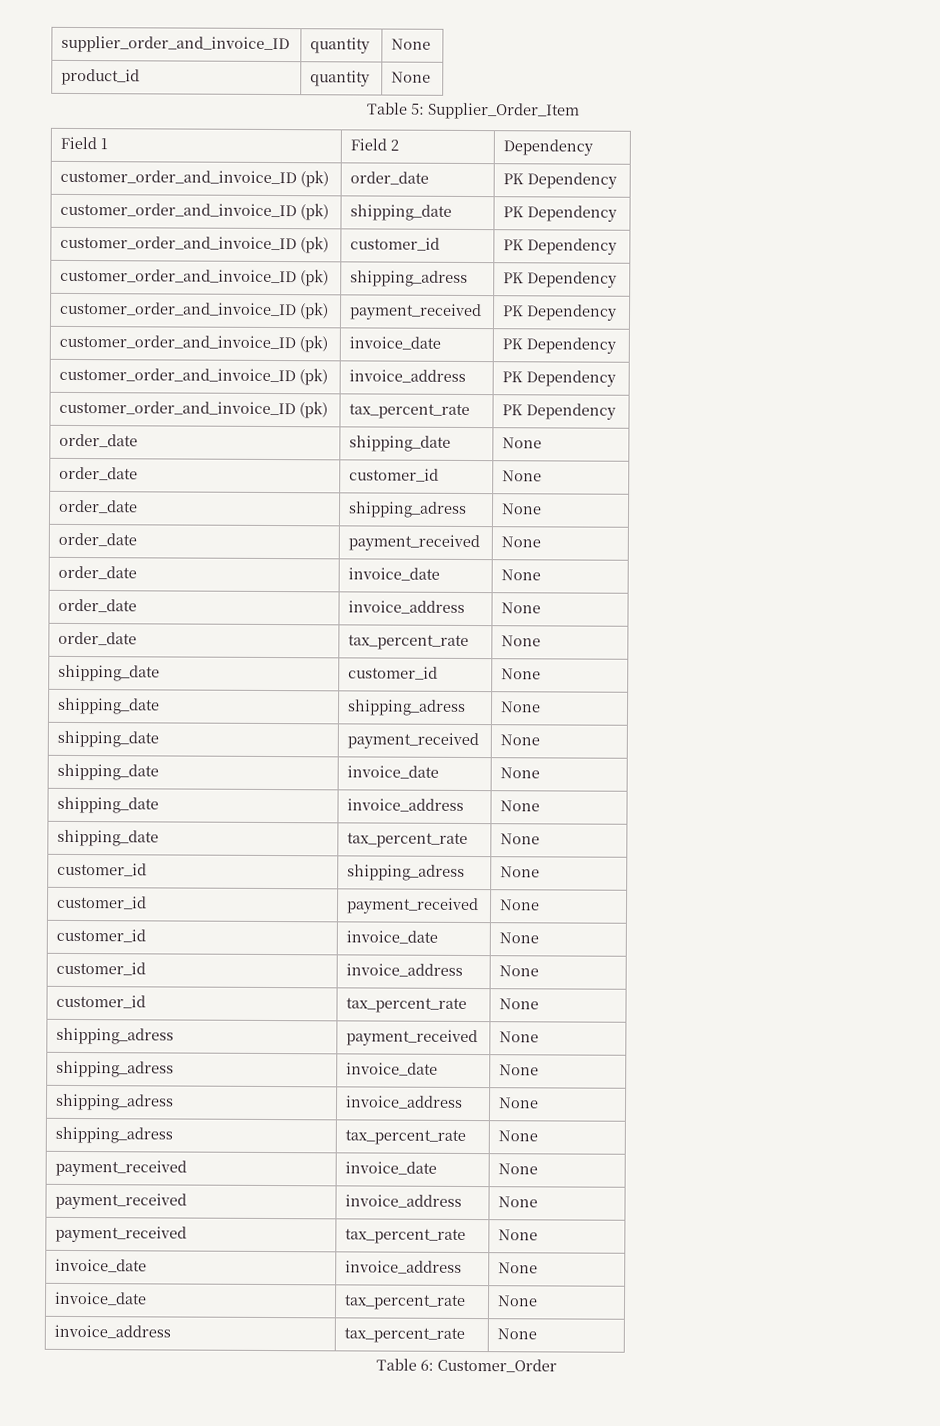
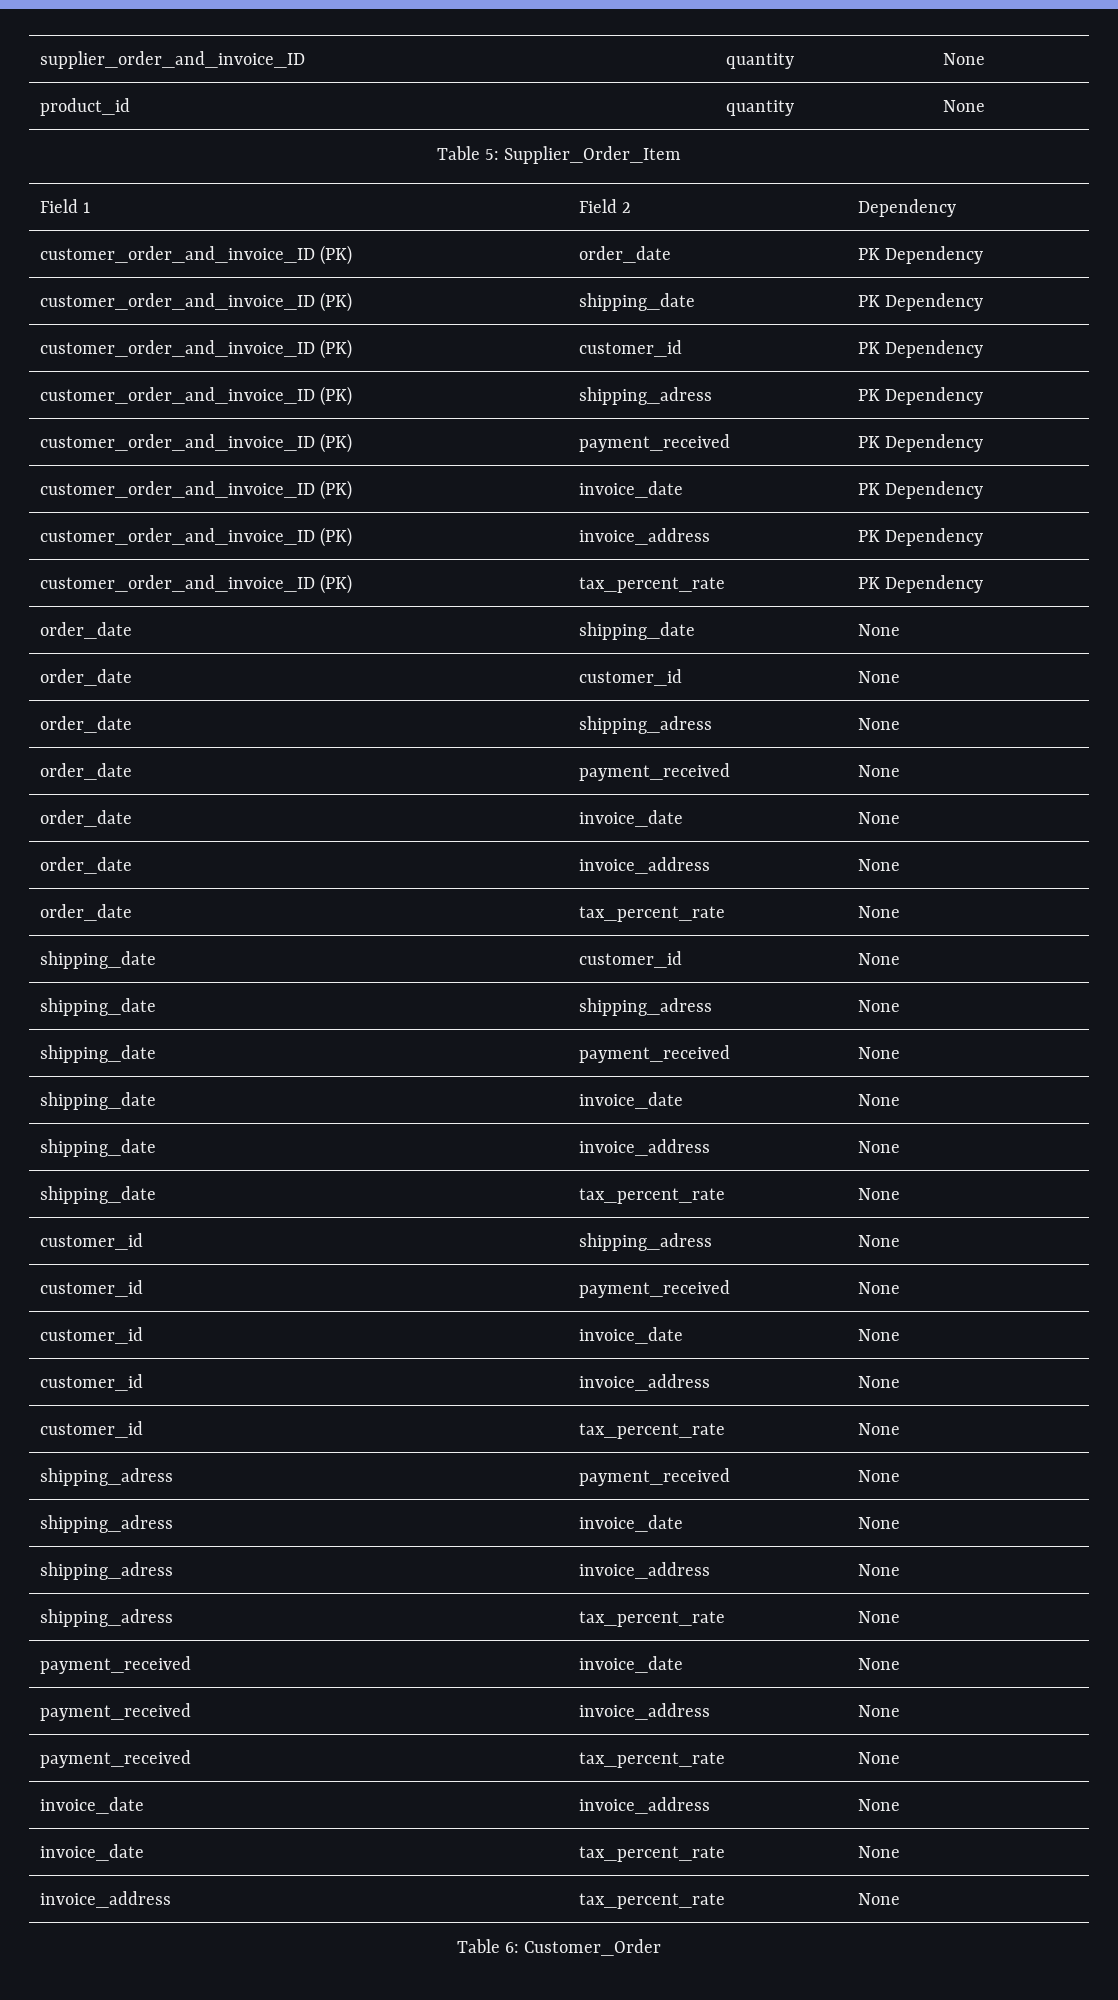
[300,170,330,188] (pk) -> [320,245,353,265] (PK)
[300,203,330,221] (pk) -> [320,292,353,312] (PK)
[300,236,330,254] (pk) -> [320,339,353,359] (PK)
[300,269,330,287] (pk) -> [320,386,353,406] (PK)
[299,302,330,320] (pk) -> [320,433,353,453] (PK)
[299,335,329,353] (pk) -> [320,480,353,500] (PK)
[299,368,329,386] (pk) -> [320,527,353,547] (PK)
[299,401,329,419] (pk) -> [320,574,353,594] (PK)

